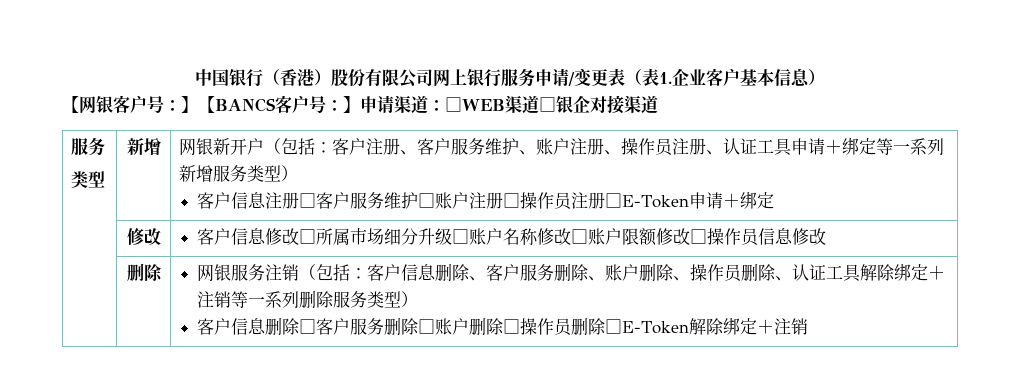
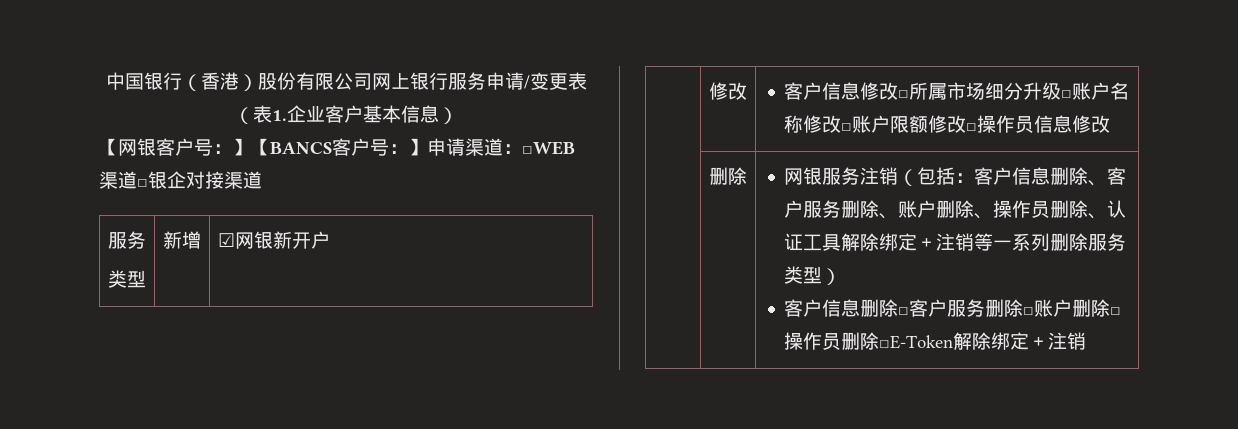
(161, 147) none -> [217,233,235,247] ☑
[263,137,944,156] [178,165,298,182] [197,191,775,210] （包括：客户注册、客户服务维护、账户注册、操作员注册、认证工具申请＋绑定等一系列新增服务类型） // 客户信息注册□客户服务维护□账户注册□操作员注册□E-Token申请＋绑定 -> (330, 240) none

